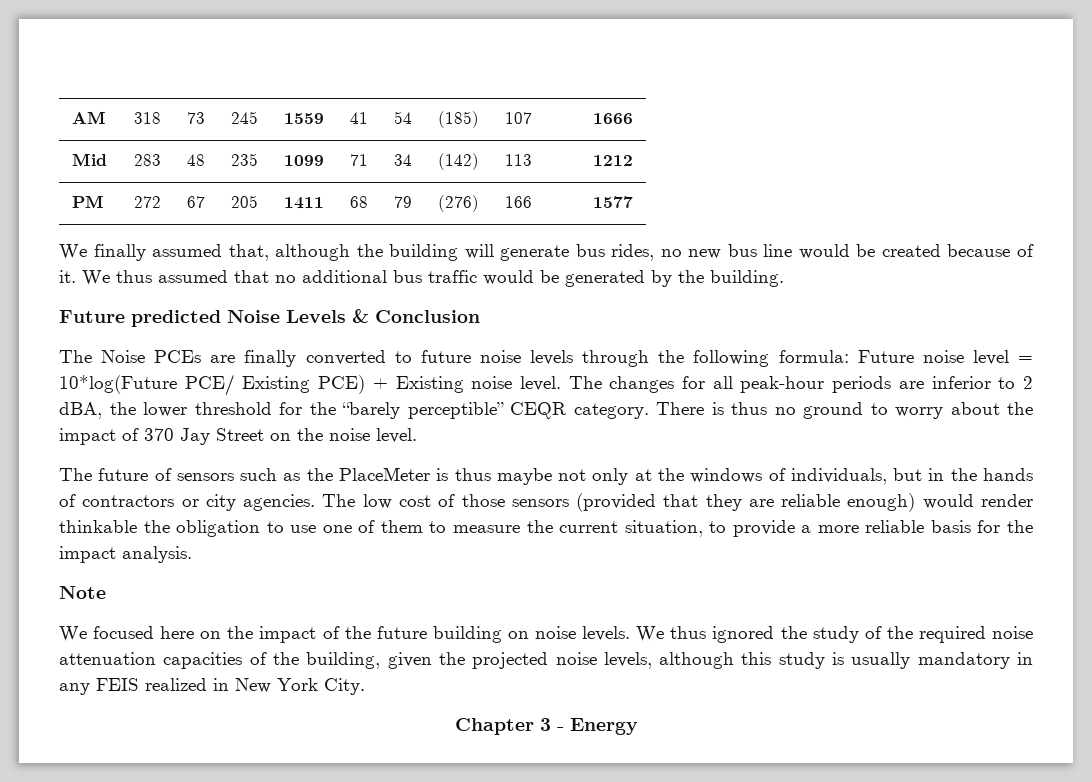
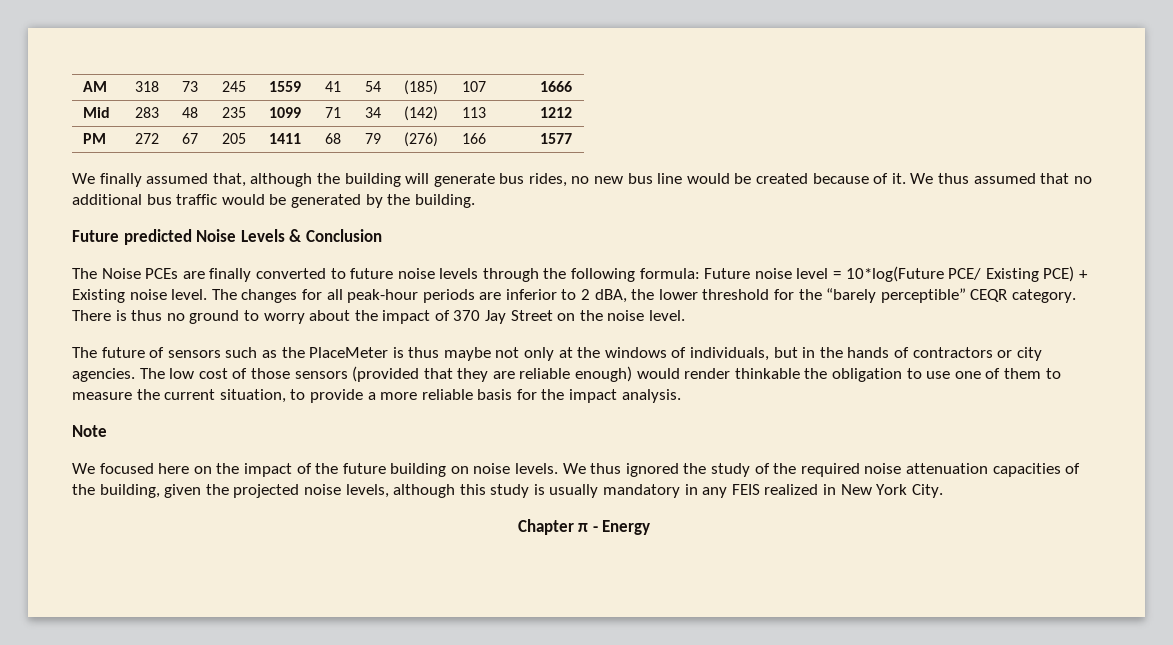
[539,718,551,731] 3 -> [578,523,589,532] π

